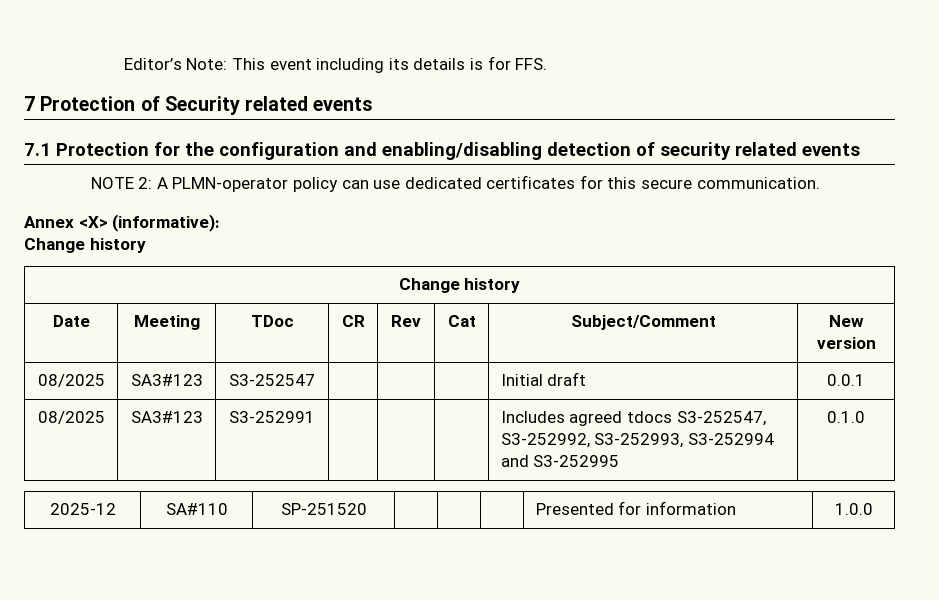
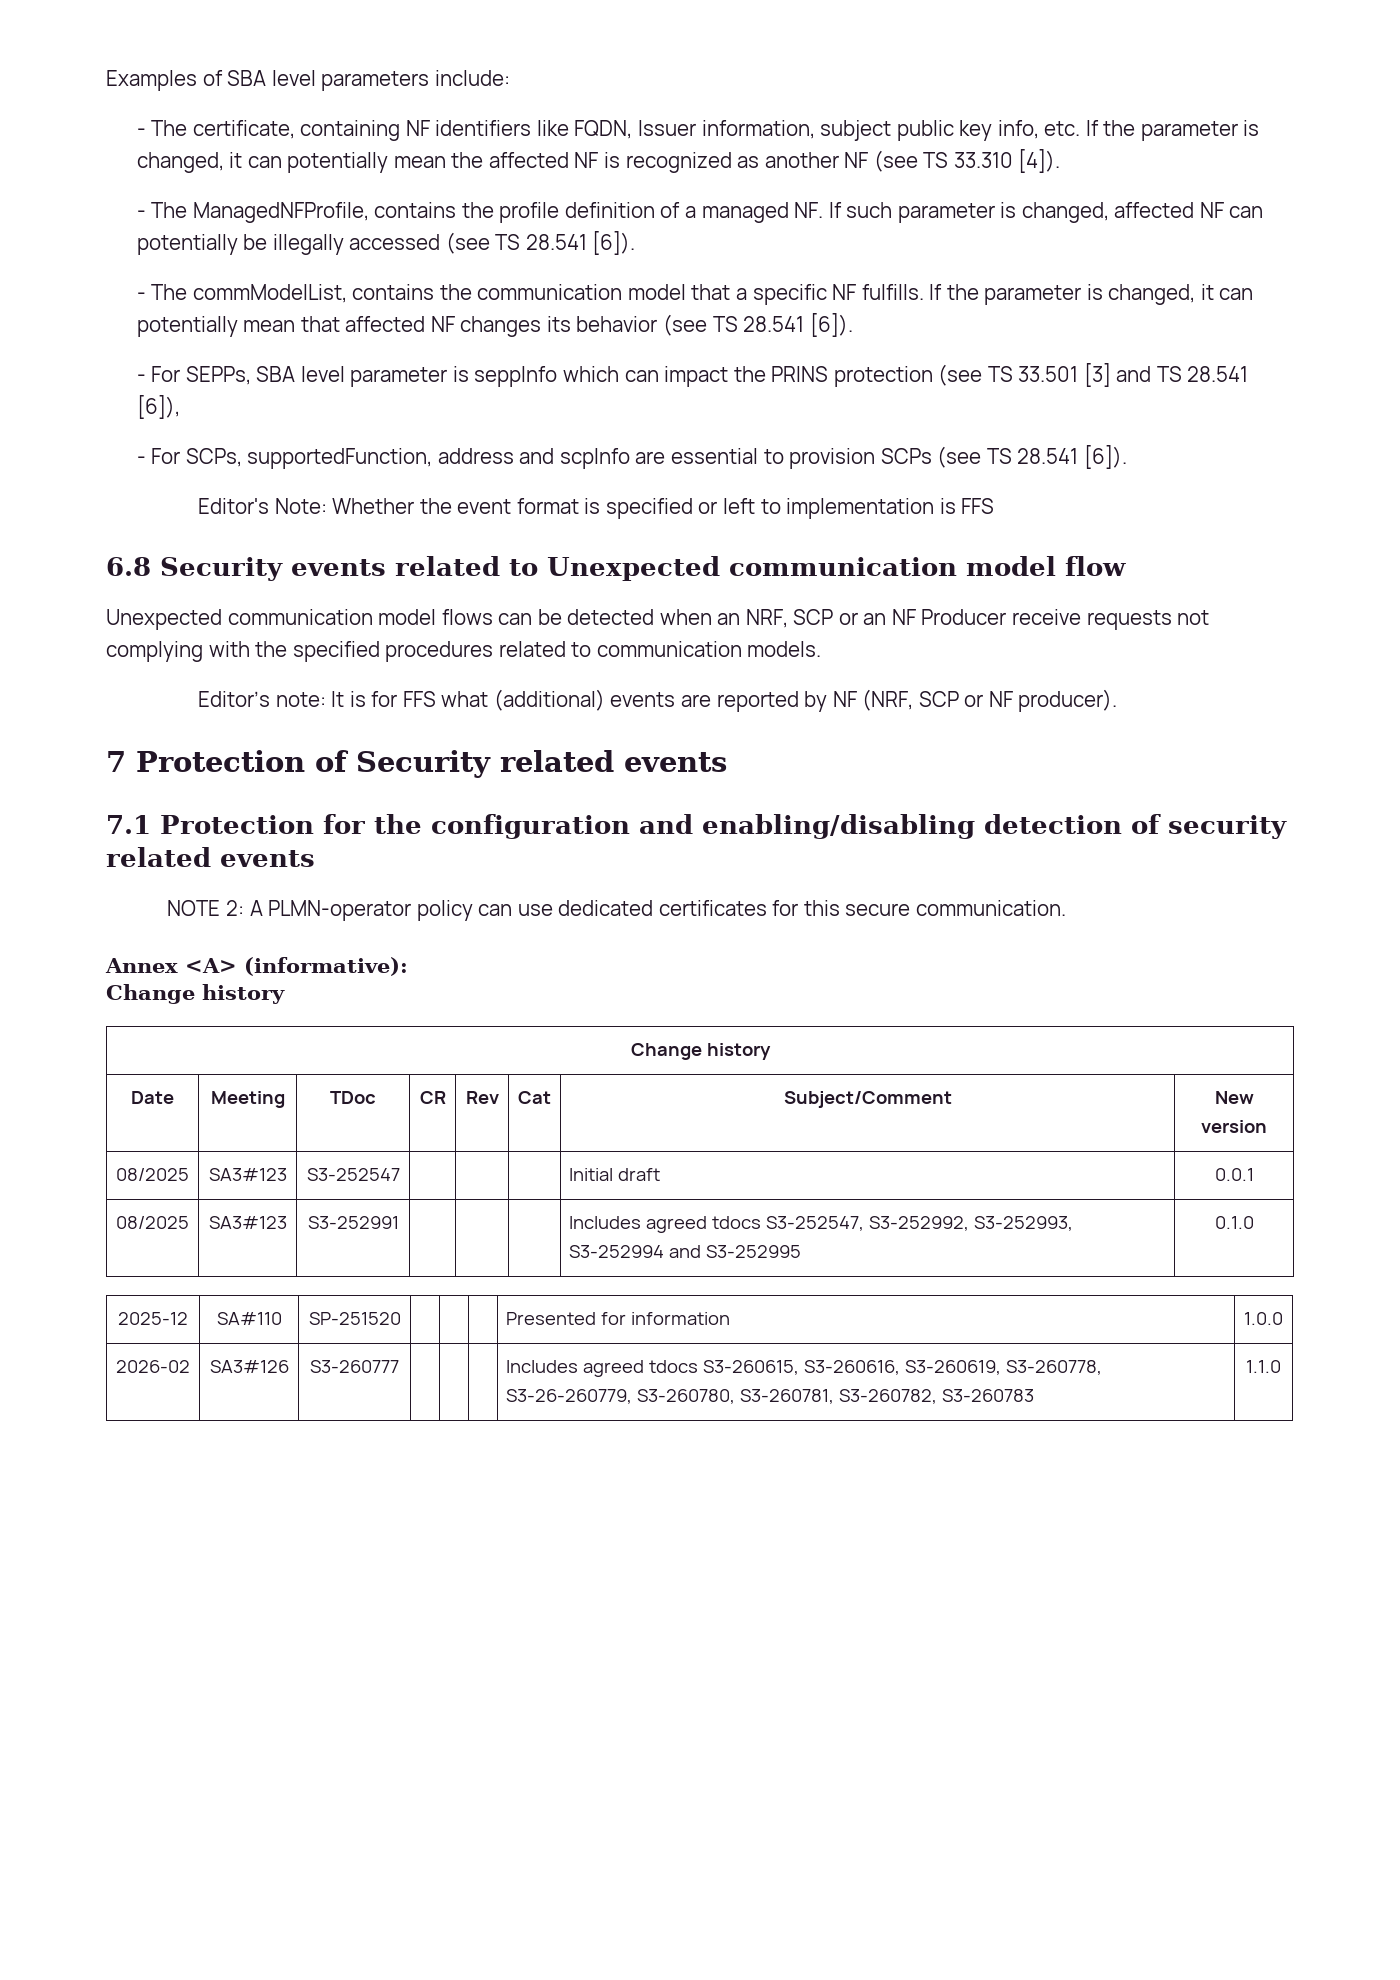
[123,56,548,73] Editor’s Note: This event including its details is for FFS. -> [106,70,510,91] [136,120,1260,141] [136,149,1061,173] [136,202,1264,223] [136,231,636,255] [136,284,1254,305] [136,313,853,337] [136,363,1249,387] [136,395,180,419] [136,445,1127,469] [198,498,995,519] [106,556,1126,581] [106,609,1210,630] [106,641,822,662] [198,689,1118,712] Examples of SBA level parameters include: // - The certificate, containing NF identifiers like FQDN, Issuer information, subject public key info, etc. If the parameter is changed, it can potentially mean the affected NF is recognized as another NF (see TS 33.310 [4]). // - The ManagedNFProfile, contains the profile definition of a managed NF. If such parameter is changed, affected NF can potentially be illegally accessed (see TS 28.541 [6]). // - The commModelList, contains the communication model that a specific NF fulfills. If the parameter is changed, it can potentially mean that affected NF changes its behavior (see TS 28.541 [6]). // - For SEPPs, SBA level parameter is seppInfo which can impact the PRINS protection (see TS 33.501 [3] and TS 28.541 [6]), // - For SCPs, supportedFunction, address and scpInfo are essential to provision SCPs (see TS 28.541 [6]). // Editor's Note: Whether the event format is specified or left to implementation is FFS // 6.8 Security events related to Unexpected communication model flow // Unexpected communication model flows can be detected when an NRF, SCP or an NF Producer receive requests not complying with the specified procedures related to communication models. // Editor’s note: It is for FFS what (additional) events are reported by NF (NRF, SCP or NF producer).
[78,216,108,228] <X> -> [185,958,237,973] <A>
(873, 509) none -> [116,1360,190,1373] [209,1360,289,1373] [310,1360,399,1373] [506,1360,1103,1377] [506,1389,1035,1404] [1246,1360,1281,1373] // 2026-02 | SA3#126 | S3-260777 | | | | Includes agreed tdocs S3-260615, S3-260616, S3-260619, S3-260778, S3-26-260779, S3-260780, S3-260781, S3-260782, S3-260783 | 1.1.0

